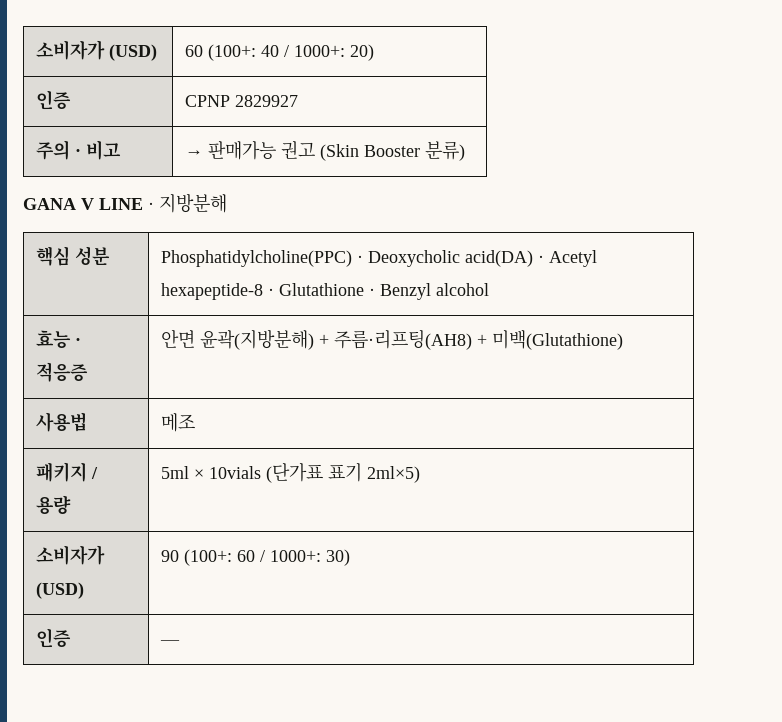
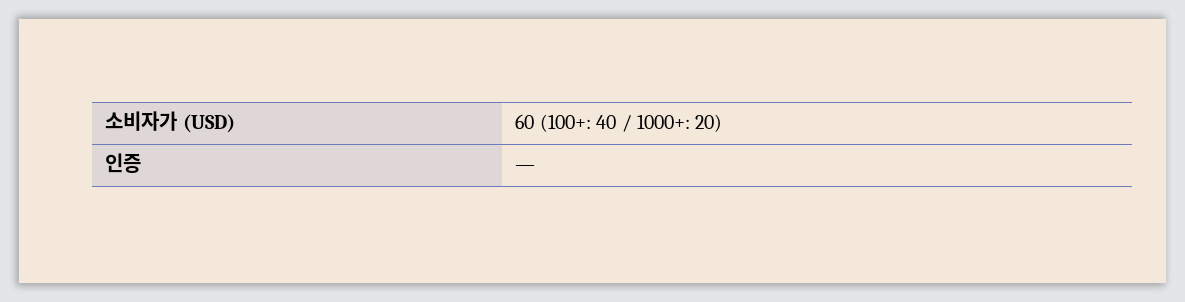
[36,90,72,110] [185,95,299,107] [36,140,122,160] [185,141,466,161] [23,193,227,213] [36,246,111,266] [161,250,598,267] [161,283,490,300] [36,330,82,348] [36,362,89,382] [161,329,624,350] [36,412,88,432] [161,413,196,432] [36,462,99,482] [36,495,72,514] [161,463,421,483] [36,545,106,565] [36,582,85,599] [161,549,351,566] // 인증 | CPNP 2829927 // 주의 · 비고 | → 판매가능 권고 (Skin Booster 분류) // GANA V LINE · 지방분해 // 핵심 성분 | Phosphatidylcholine(PPC) · Deoxycholic acid(DA) · Acetyl hexapeptide-8 · Glutathione · Benzyl alcohol // 효능 · 적응증 | 안면 윤곽(지방분해) + 주름·리프팅(AH8) + 미백(Glutathione) // 사용법 | 메조 // 패키지 / 용량 | 5ml × 10vials (단가표 표기 2ml×5) // 소비자가 (USD) | 90 (100+: 60 / 1000+: 30) -> (723, 123) none

